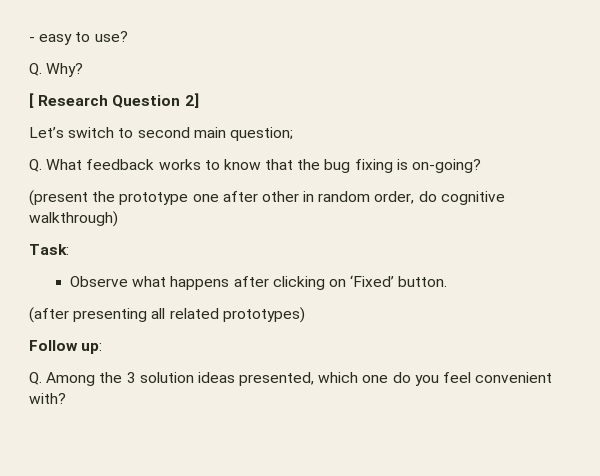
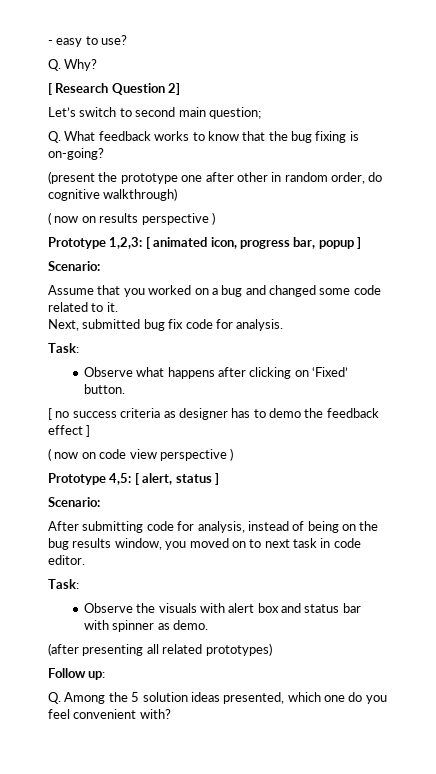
(118, 219) none -> [48,212,215,225] [48,237,361,249] [48,261,100,271] [48,285,381,297] [48,302,118,312] [48,319,284,331] // ( now on results perspective ) // Prototype 1,2,3: [ animated icon, progress bar, popup ] // Scenario: // Assume that you worked on a bug and changed some code related to it. // Next, submitted bug fix code for analysis.
(448, 281) none -> [48,408,379,420] [48,425,91,437] [48,448,234,461] [48,473,219,485] [48,497,100,507] [48,521,379,533] [48,538,361,550] [48,555,85,565] [48,579,79,589] [83,603,361,613] [83,620,208,632] // [ no success criteria as designer has to demo the feedback effect ] // ( now on code view perspective ) // Prototype 4,5: [ alert, status ] // Scenario: // After submitting code for analysis, instead of being on the bug results window, you moved on to next task in code editor. // Task: // Observe the visuals with alert box and status bar with spinner as demo.
[126,372,136,383] 3 -> [131,692,140,702] 5

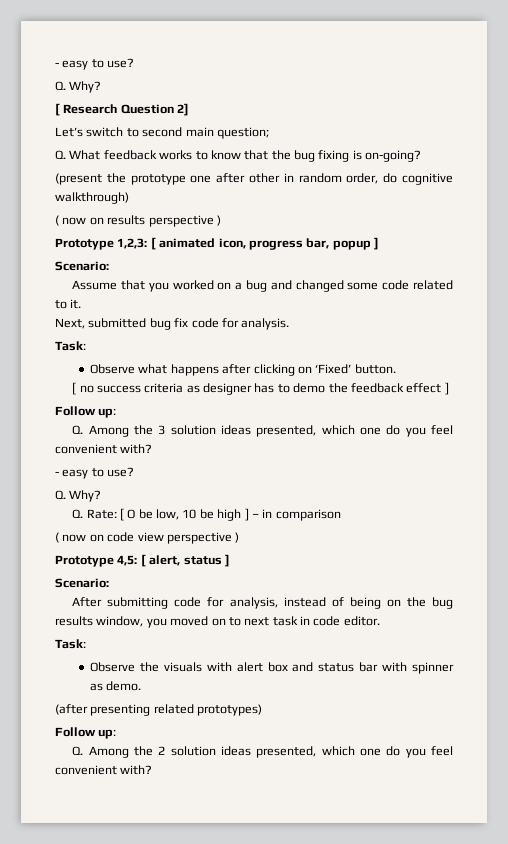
(91, 431) none -> [55,406,117,418] [72,425,454,437] [55,444,153,454] [55,467,135,479] [55,490,102,502] [72,508,341,521] // Follow up: // Q. Among the 3 solution ideas presented, which one do you feel convenient with? // - easy to use? // Q. Why? // Q. Rate: [ O be low, 10 be high ] – in comparison
[146,644,159,654] all -> (151, 710) none
[131,692,140,702] 5 -> [158,746,166,755] 2

